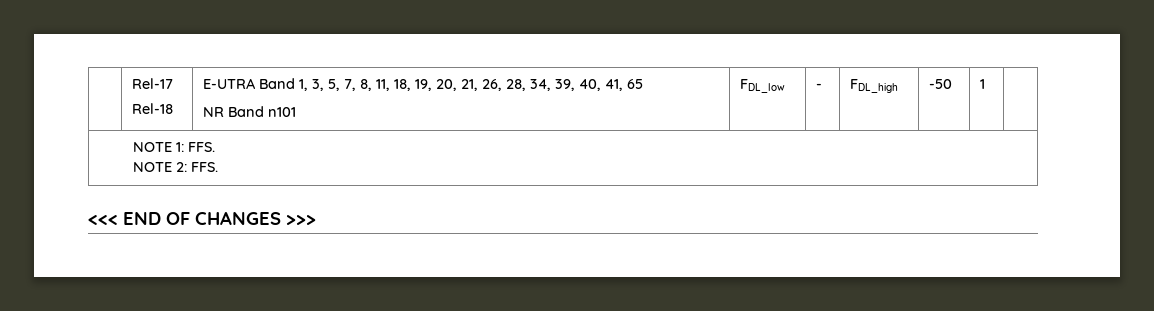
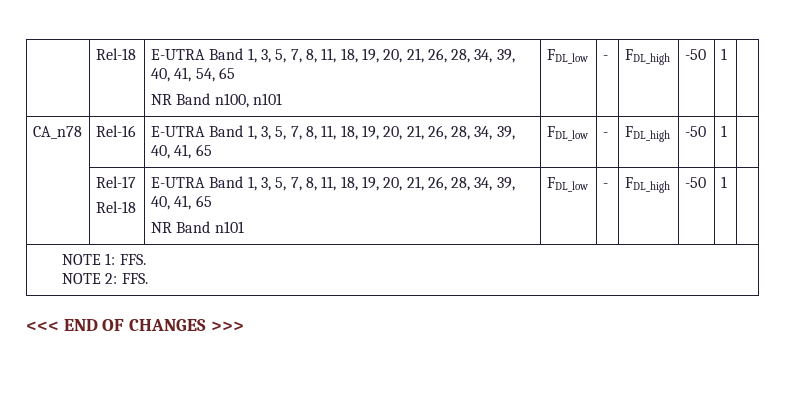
(132, 83) none -> [95,48,136,60] [150,48,515,63] [150,67,235,82] [150,93,282,108] [546,49,588,64] [602,55,608,60] [624,49,670,65] [684,49,706,60] [720,48,727,60] [32,126,82,139] [95,125,136,137] [150,125,515,140] [150,144,212,159] [546,126,588,141] [602,132,608,137] [624,126,670,142] [684,126,706,137] [720,125,727,137] | Rel-18 | E-UTRA Band 1, 3, 5, 7, 8, 11, 18, 19, 20, 21, 26, 28, 34, 39, 40, 41, 54, 65 // NR Band n100, n101 | FDL_low | - | FDL_high | -50 | 1 | // CA_n78 | Rel-16 | E-UTRA Band 1, 3, 5, 7, 8, 11, 18, 19, 20, 21, 26, 28, 34, 39, 40, 41, 65 | FDL_low | - | FDL_high | -50 | 1 | //

